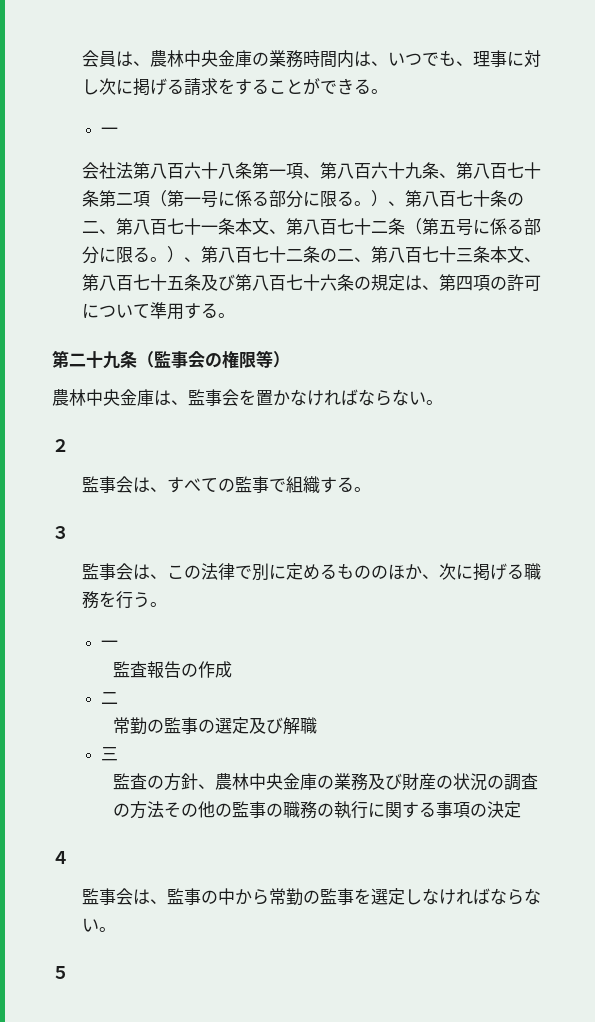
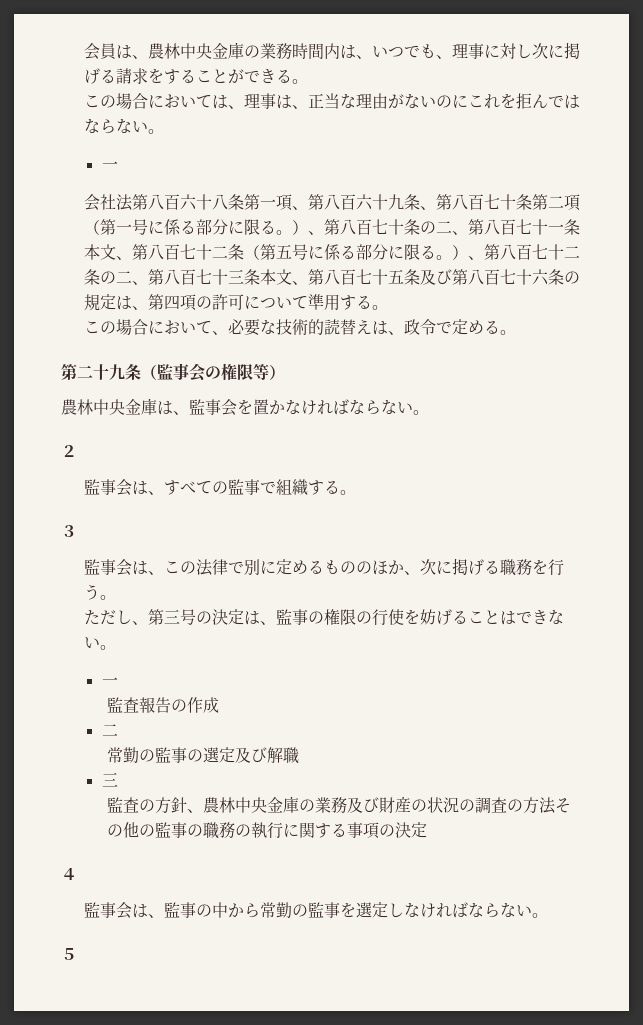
(389, 91) none -> [84,93,581,109] [84,118,165,134] // この場合においては、理事は、正当な理由がないのにこれを拒んではならない。
(236, 315) none -> [84,319,517,336] // この場合において、必要な技術的読替えは、政令で定める。
(168, 604) none -> [84,609,565,626] [84,636,117,650] // ただし、第三号の決定は、監事の権限の行使を妨げることはできない。

